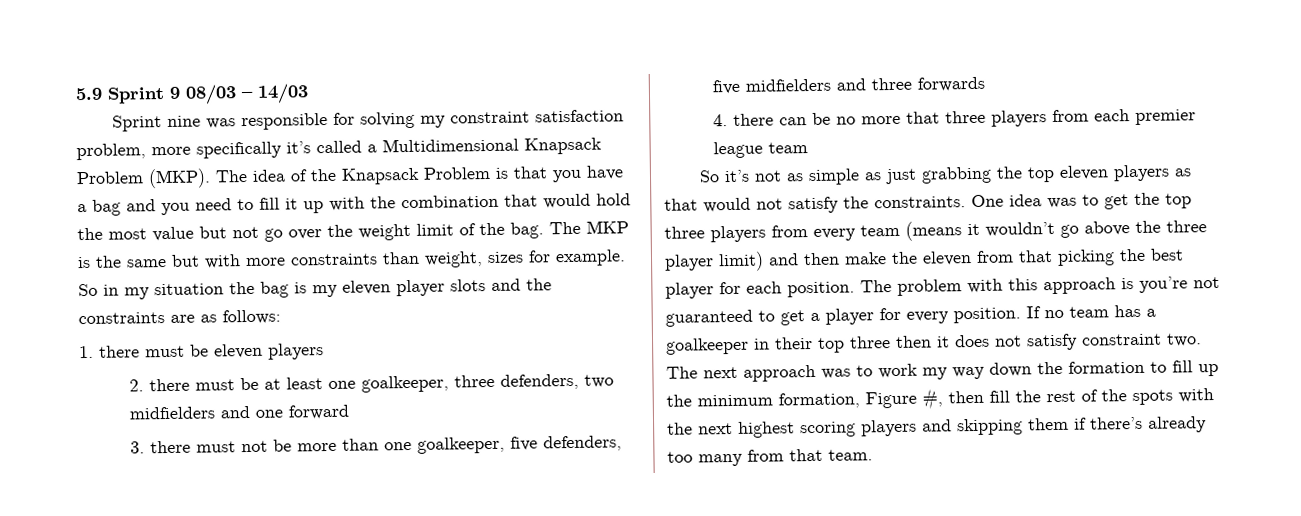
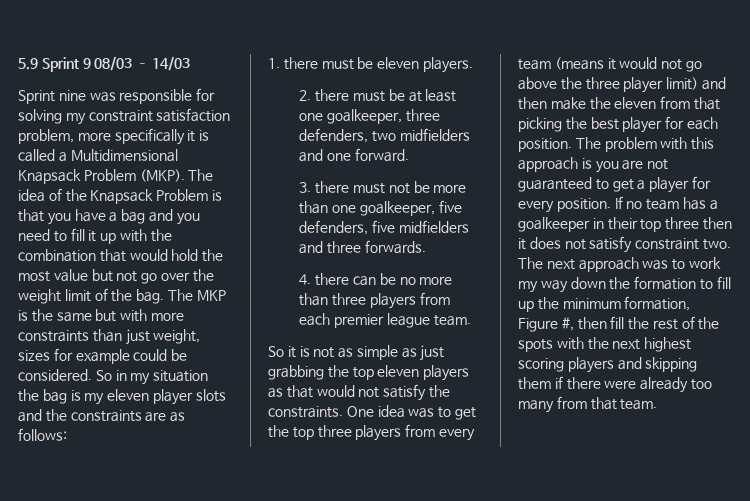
[286,141,311,154] it’s -> [187,130,210,142] it is
(420, 258) none -> [125,329,150,345] just
[555,249,626,267] example. -> [75,349,188,364] [18,369,92,381] example could be considered.
[268,343,324,360] players -> [422,57,473,73] players.
[288,404,350,420] forward -> [354,148,409,162] forward.
[917,76,986,92] forwards -> [364,240,426,254] forwards.
[906,111,941,124] that -> [299,293,329,306] than
[768,142,809,154] [698,169,750,183] team // So it’s -> [433,315,471,326] [268,346,310,358] team. // So it is
[985,221,1055,237] wouldn’t -> [619,57,683,70] would not
[1139,276,1188,293] you’re -> [595,160,644,173] you are
[1090,416,1143,430] there’s -> [566,377,637,390] there were

